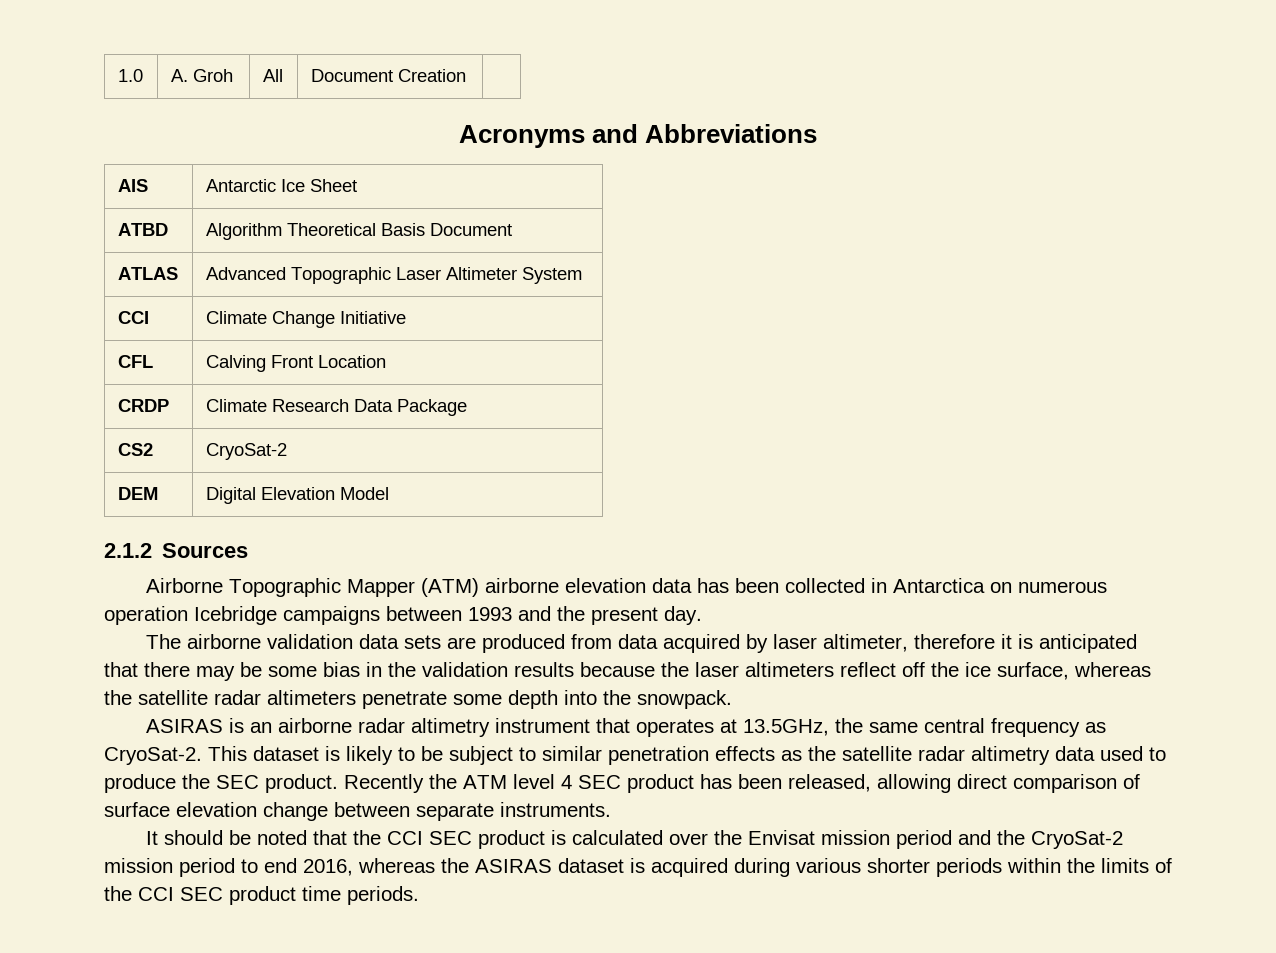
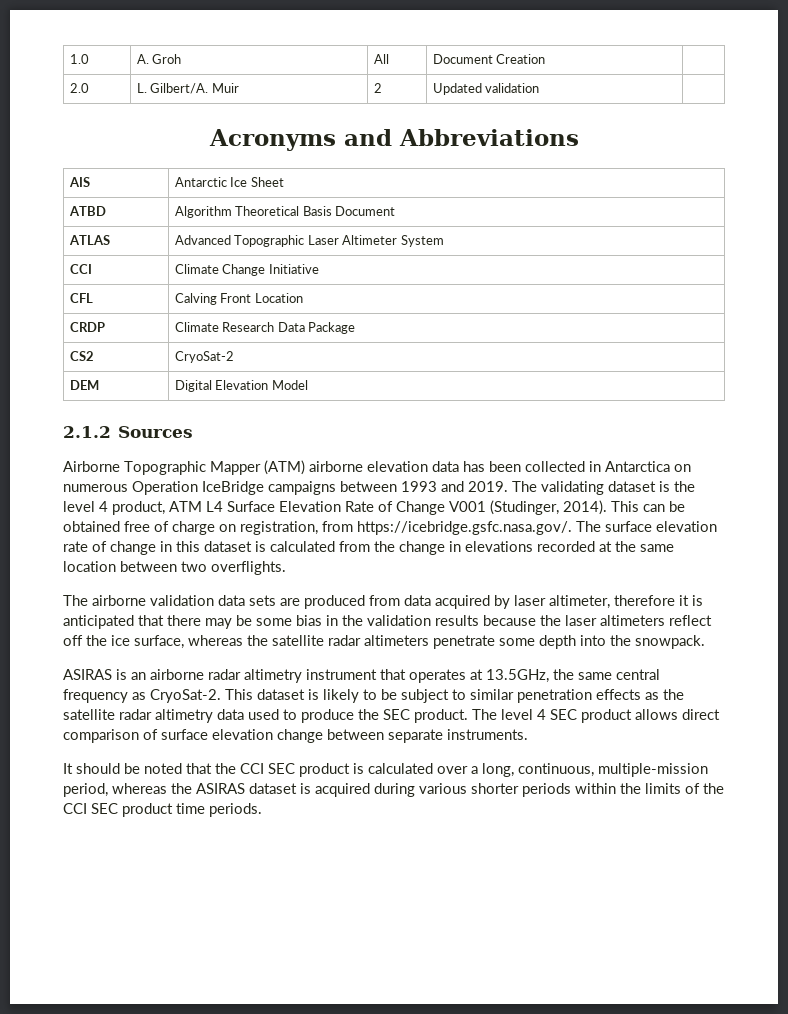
(466, 75) none -> [69,83,89,93] [136,83,239,94] [373,83,382,93] [432,83,540,95] // 2.0 | L. Gilbert/A. Muir | 2 | Updated validation |
[104,606,277,625] operation Icebridge -> [132,481,264,495] Operation IceBridge
[557,606,702,625] the present day. -> [468,481,695,495] [63,500,685,515] [63,521,717,535] [63,541,674,555] [63,561,286,575] 2019. The validating dataset is the level 4 product, ATM L4 Surface Elevation Rate of Change V001 (Studinger, 2014). This can be obtained free of charge on registration, from https://icebridge.gsfc.nasa.gov/. The surface elevation rate of change in this dataset is calculated from the change in elevations recorded at the same location between two overflights.
[344,774,507,793] Recently the ATM -> [472,709,497,720] The
[700,774,951,793] has been released, allowing -> [635,709,678,720] allows
[714,830,1124,849] [104,858,353,877] the Envisat mission period and the CryoSat-2 mission period to end 2016, -> [471,763,708,777] [63,783,108,797] a long, continuous, multiple-mission period,

